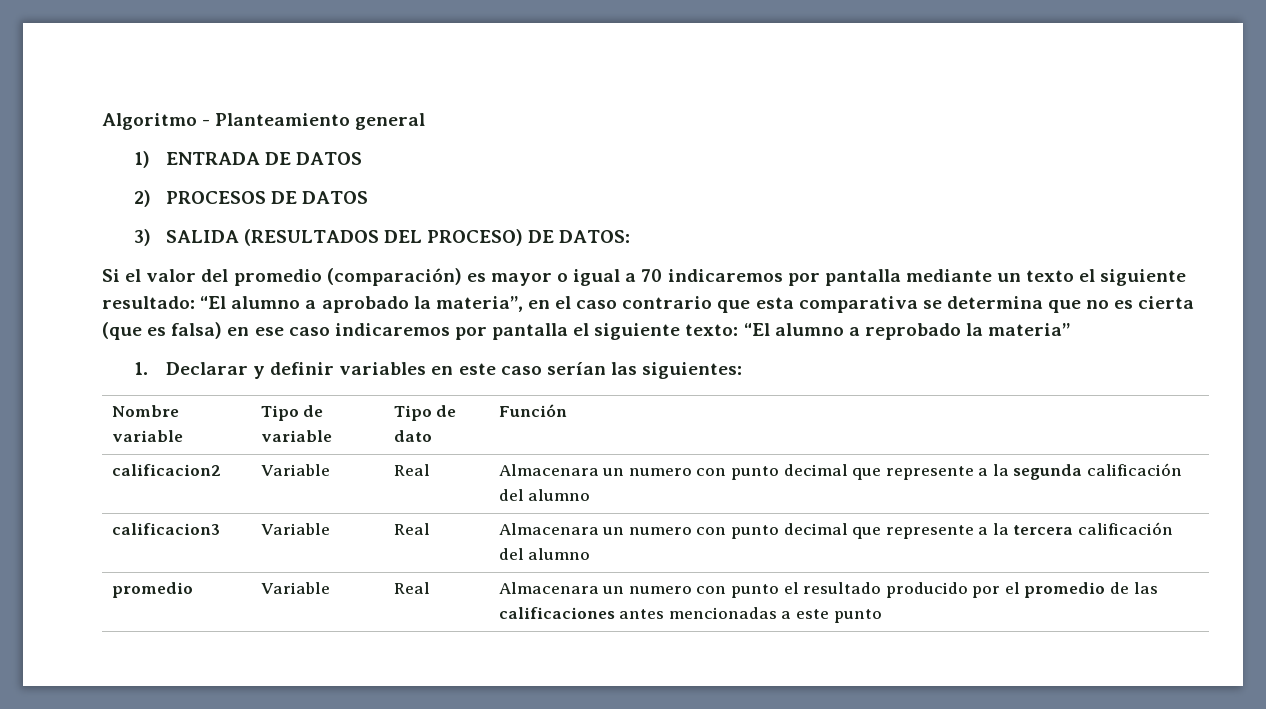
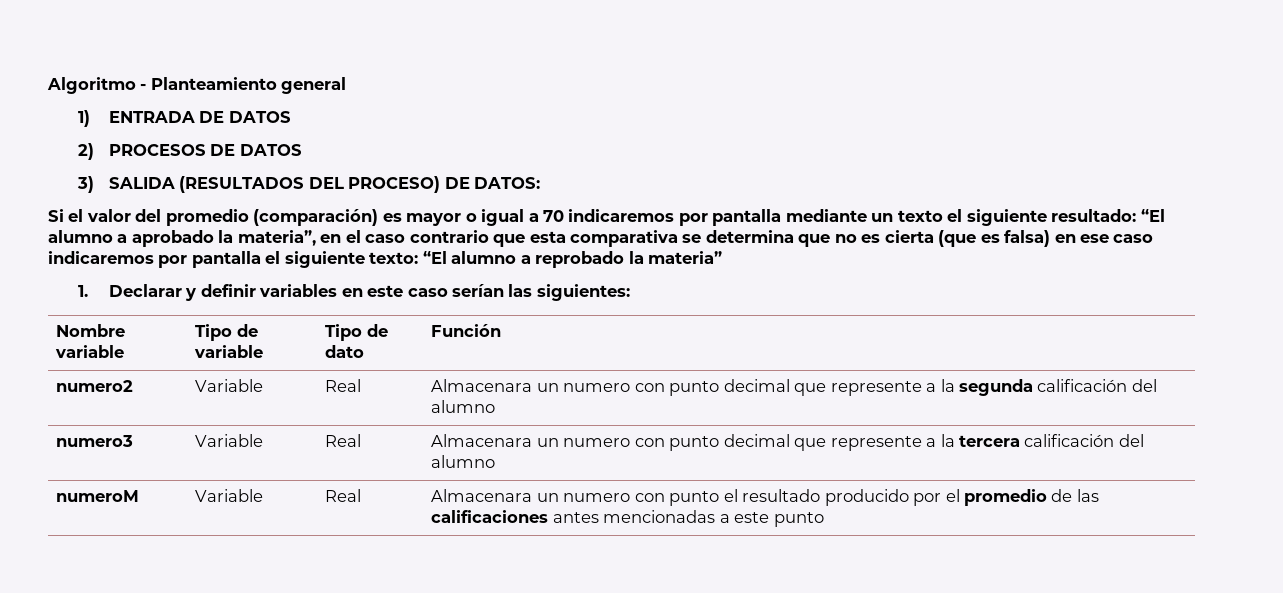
[111,464,221,476] calificacion2 -> [56,380,134,392] numero2
[111,523,220,535] calificacion3 -> [56,435,134,447] numero3
[111,582,193,598] promedio -> [56,490,140,502] numeroM

